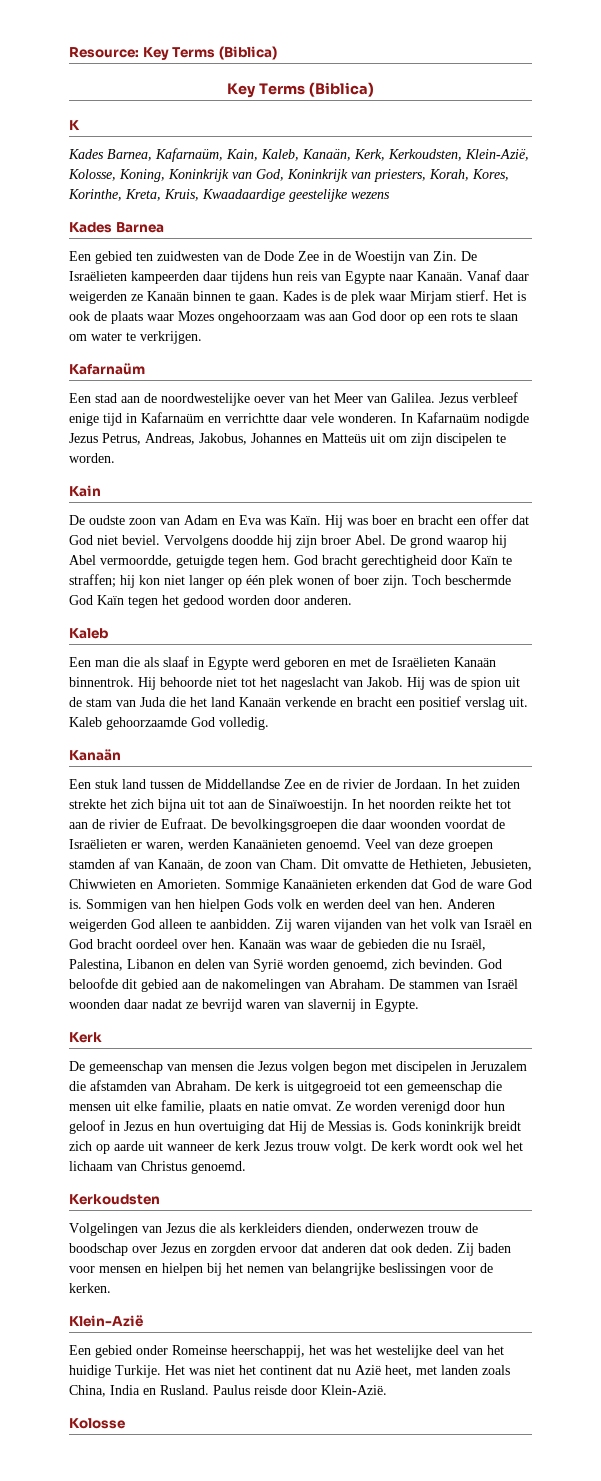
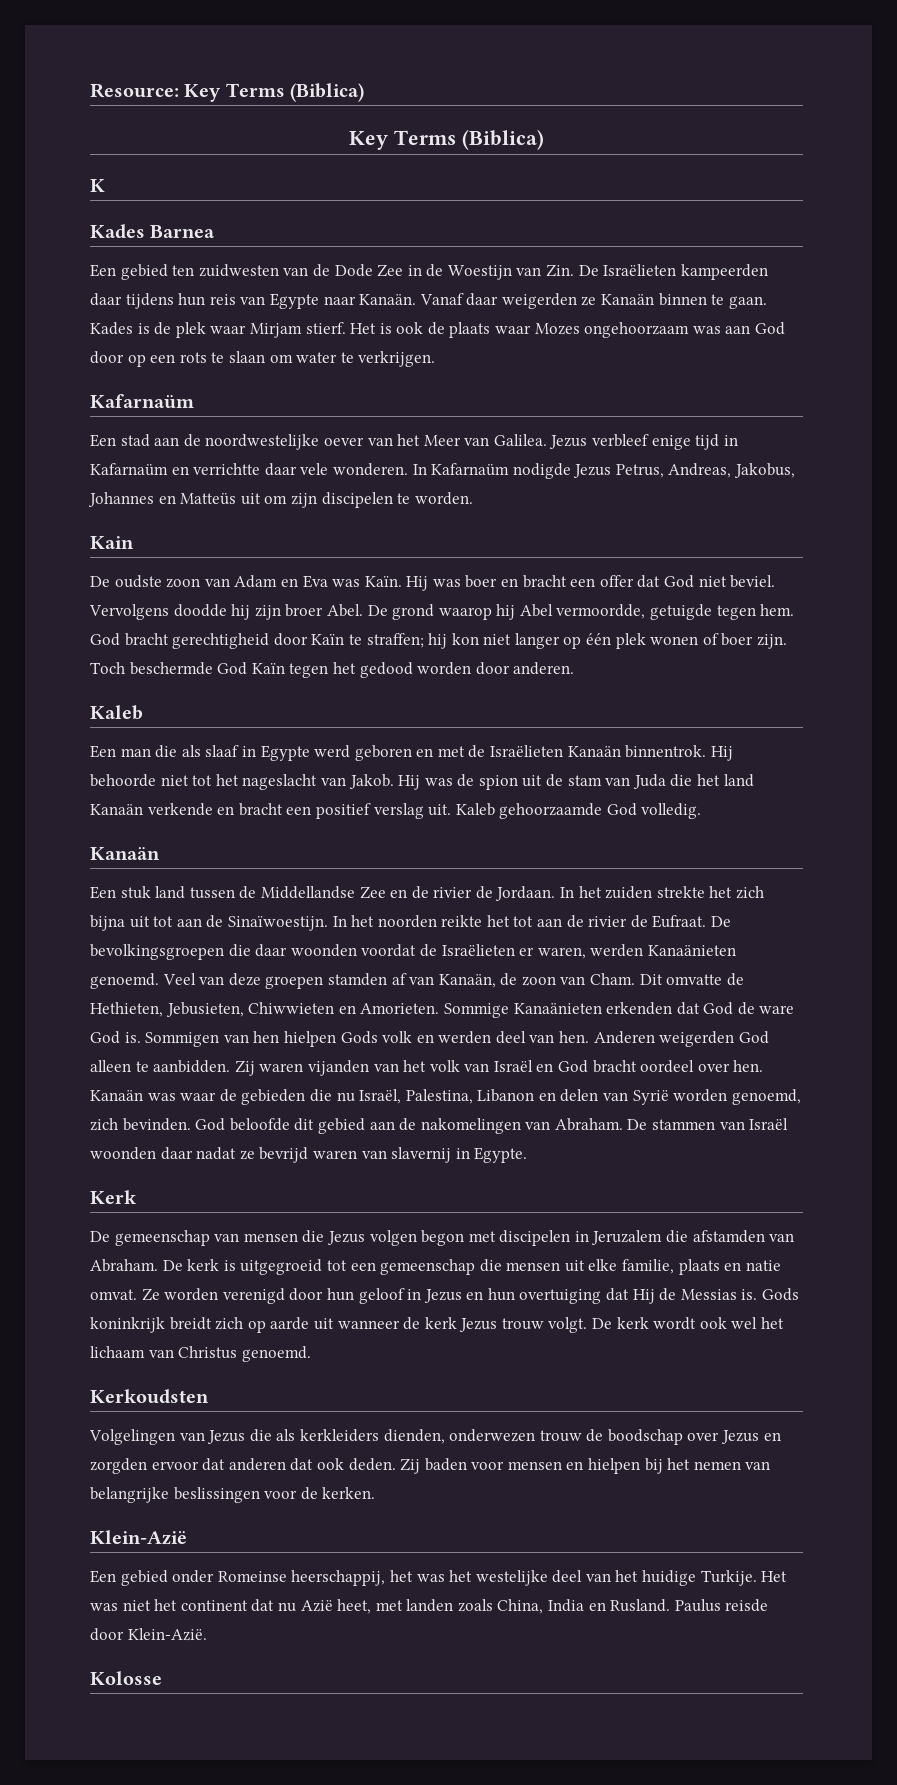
[68,148,529,162] [68,169,509,182] [68,189,390,202] // Kades Barnea, Kafarnaüm, Kain, Kaleb, Kanaän, Kerk, Kerkoudsten, Klein-Azië, Kolosse, Koning, Koninkrijk van God, Koninkrijk van priesters, Korah, Kores, Korinthe, Kreta, Kruis, Kwaadaardige geestelijke wezens -> (105, 185) none

